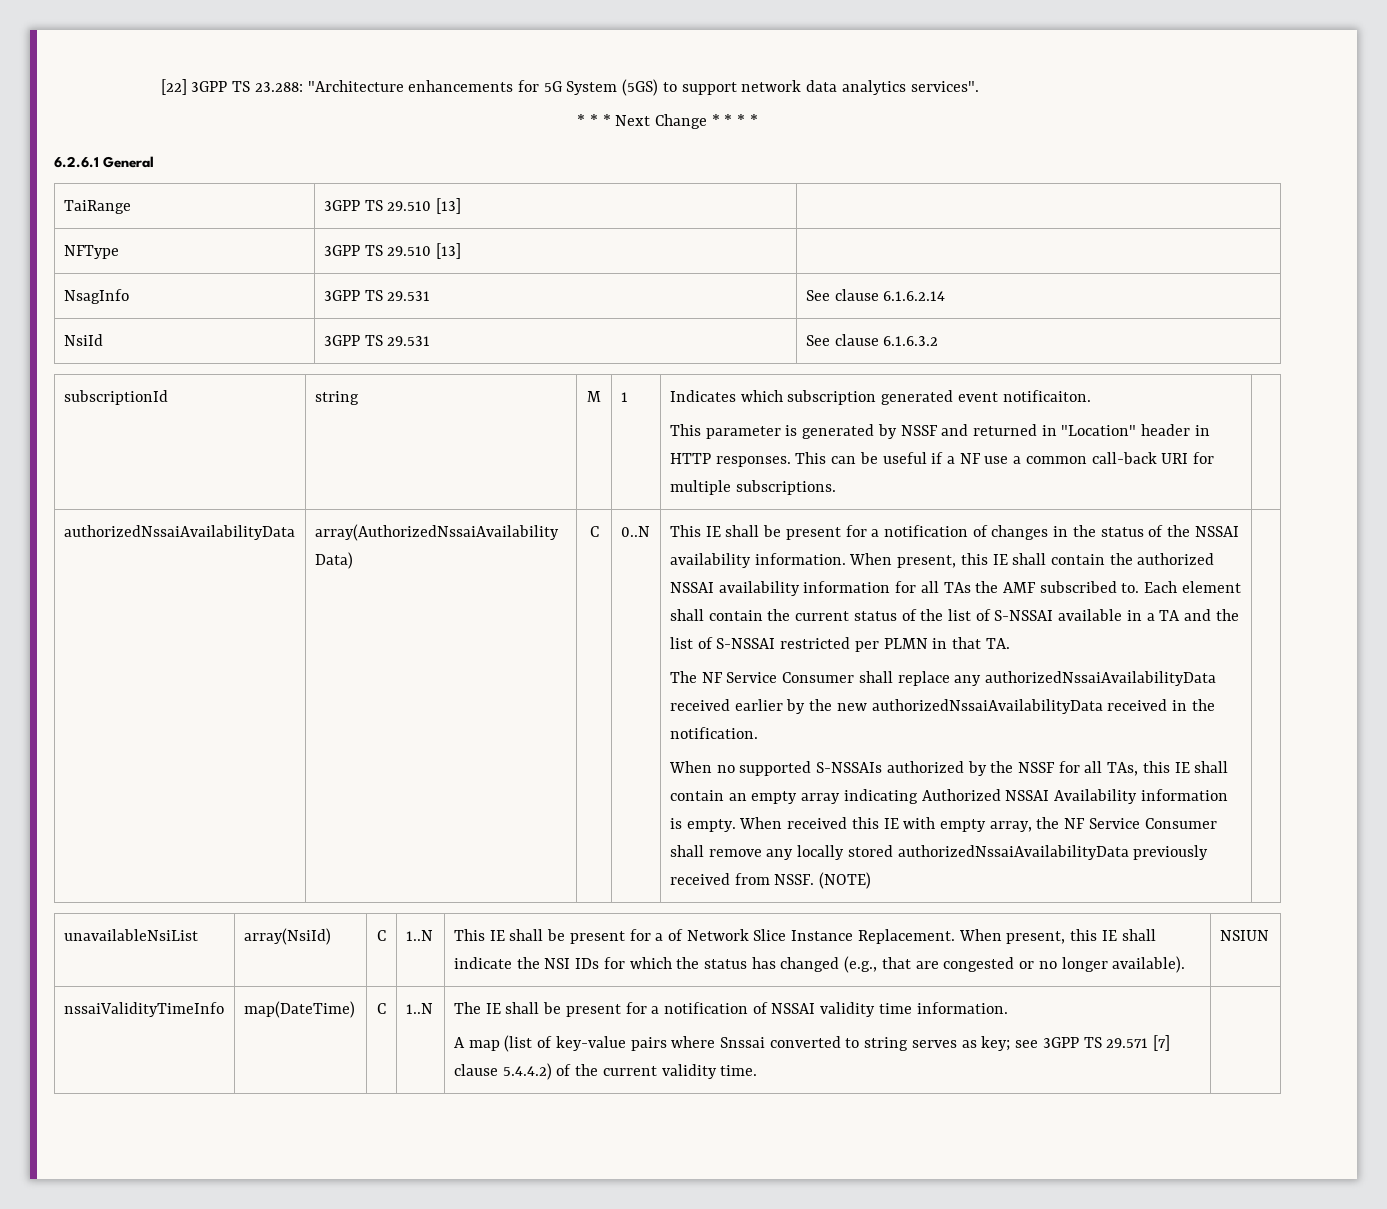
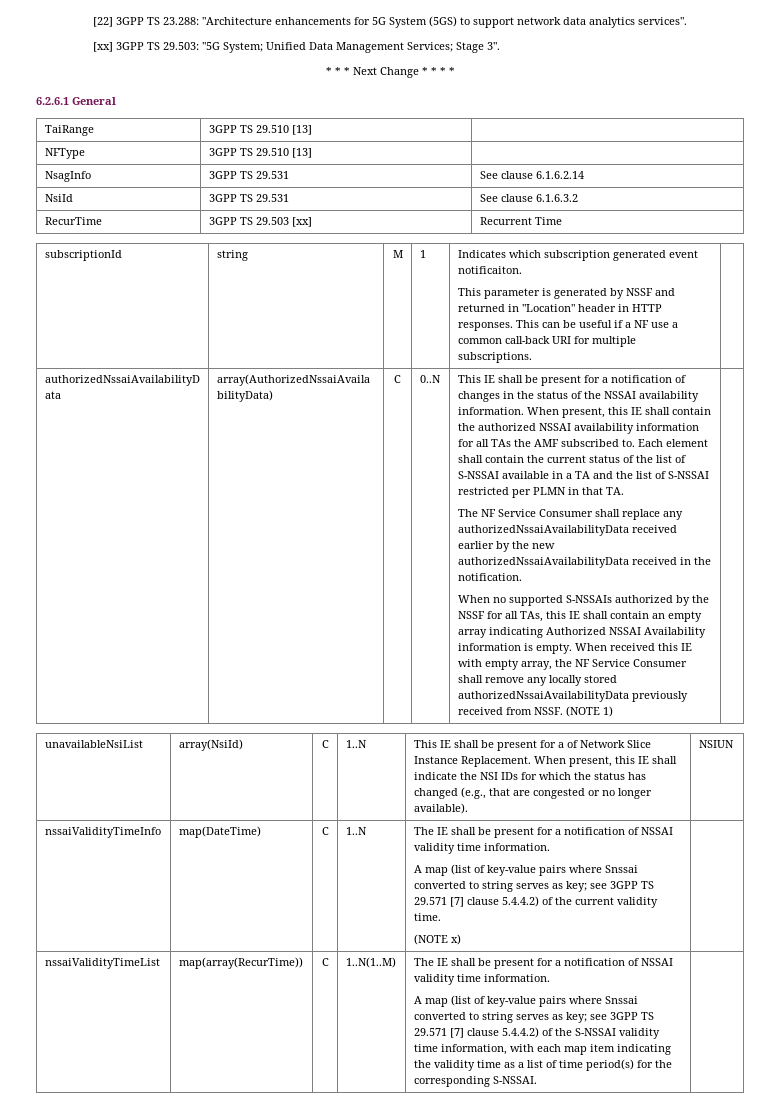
(979, 86) none -> [92,42,500,53] // [xx] 3GPP TS 29.503: "5G System; Unified Data Management Services; Stage 3".
(939, 341) none -> [44,217,102,225] [208,217,312,227] [479,217,562,225] // RecurTime | 3GPP TS 29.503 [xx] | Recurrent Time
[819,872,872,889] (NOTE) -> [565,706,613,717] (NOTE 1)
(758, 1070) none -> [413,934,461,945] [44,958,160,969] [178,957,303,969] [321,958,329,966] [345,957,396,968] [413,958,673,969] [413,974,550,985] [413,995,638,1007] [413,1012,654,1023] [413,1027,660,1039] [413,1044,671,1055] [413,1059,672,1071] [413,1076,537,1087] // (NOTE x) | // nssaiValidityTimeList | map(array(RecurTime)) | C | 1..N(1..M) | The IE shall be present for a notification of NSSAI validity time information. // A map (list of key-value pairs where Snssai converted to string serves as key; see 3GPP TS 29.571 [7] clause 5.4.4.2) of the S-NSSAI validity time information, with each map item indicating the validity time as a list of time period(s) for the corresponding S-NSSAI.

